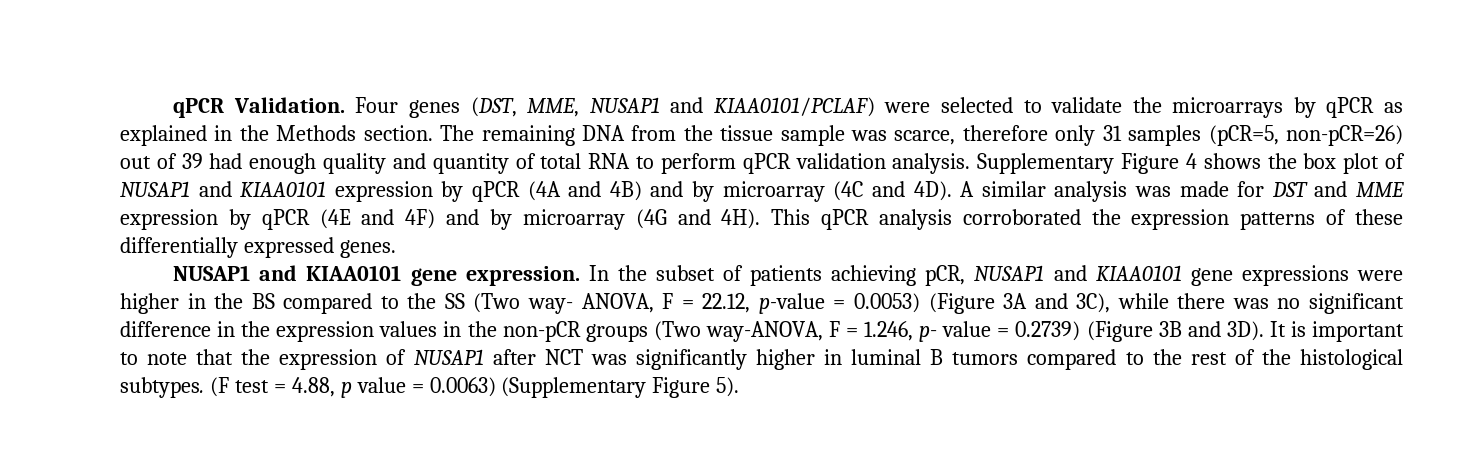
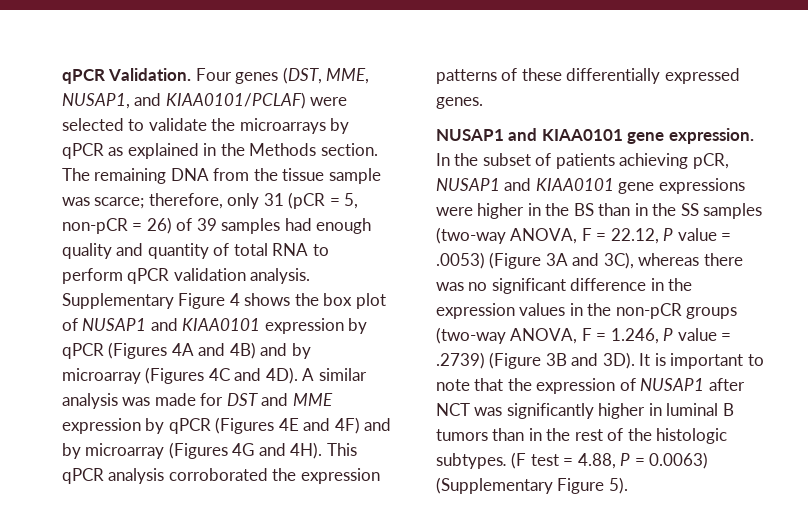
[589,97,660,113] NUSAP1 -> [62,93,130,109] NUSAP1,
[894,125,1404,146] [120,156,151,169] scarce, therefore only 31 samples (pCR=5, non-pCR=26) out -> [94,192,359,209] [62,217,172,234] scarce; therefore, only 31 (pCR = 5, non-pCR = 26)
(203, 161) none -> [221,218,281,234] samples
[527,181,561,201] (4A -> [108,342,194,359] (Figures 4A
[833,181,864,201] (4C -> [145,367,230,384] (Figures 4C
[319,209,351,229] (4E -> [215,417,299,434] (Figures 4E
[635,209,667,229] (4G -> [168,442,255,459] (Figures 4G
[283,293,920,314] compared to the SS (Two way- ANOVA, F = 22.12, p-value = 0.0053) -> [598,203,763,219] [436,227,732,244] [436,252,485,269] than in the SS samples (two-way ANOVA, F = 22.12, P value = .0053)
[1117,293,1169,309] while -> [638,253,700,266] whereas
[653,321,823,342] (Two way-ANOVA, -> [436,327,578,344] (two-way ANOVA,
[919,321,1081,342] p- value = 0.2739) -> [663,328,732,341] [436,352,485,369] P value = .2739)
[1027,349,1144,370] compared to -> [492,428,542,441] than in
[1299,349,1403,370] histological -> [656,428,728,444] histologic
[340,377,406,398] p value -> [620,453,631,466] P

